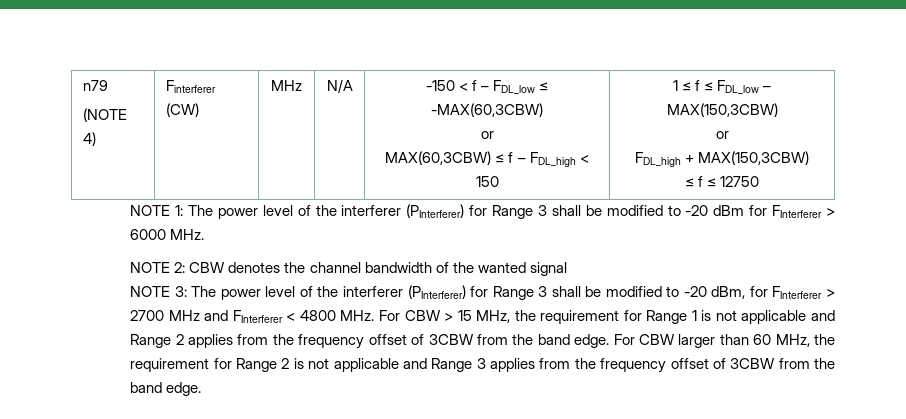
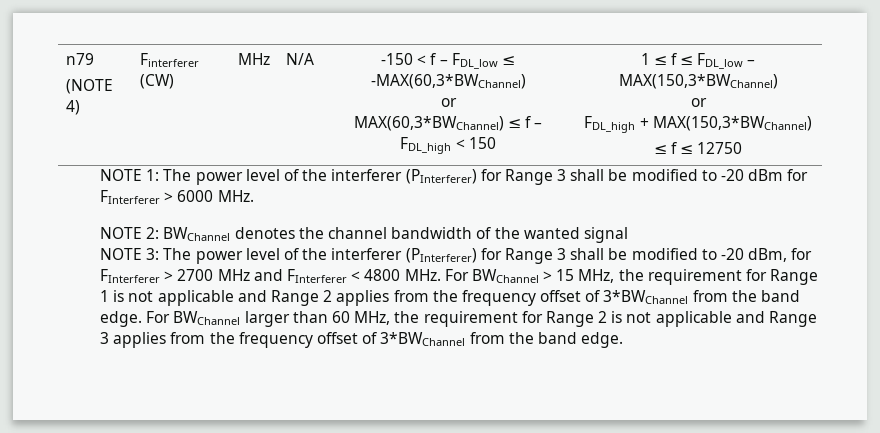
[431,103,543,117] [480,131,494,139] [385,151,492,165] -MAX(60,3CBW) // or // MAX(60,3CBW) -> [370,74,526,89] [440,98,457,107] [353,116,504,131] -MAX(60,3*BWChannel) // or // MAX(60,3*BWChannel)
[666,103,778,117] MAX(150,3CBW) -> [618,74,778,89] MAX(150,3*BWChannel)
[698,151,810,165] MAX(150,3CBW) -> [652,116,812,131] MAX(150,3*BWChannel)
[189,262,226,273] CBW -> [163,227,231,241] BWChannel
[404,310,441,321] CBW -> [471,269,539,283] BWChannel
[428,334,474,345] 3CBW -> [603,290,689,304] 3*BWChannel
[638,334,675,345] CBW -> [173,311,241,325] BWChannel
[730,358,776,369] 3CBW -> [380,332,466,346] 3*BWChannel

